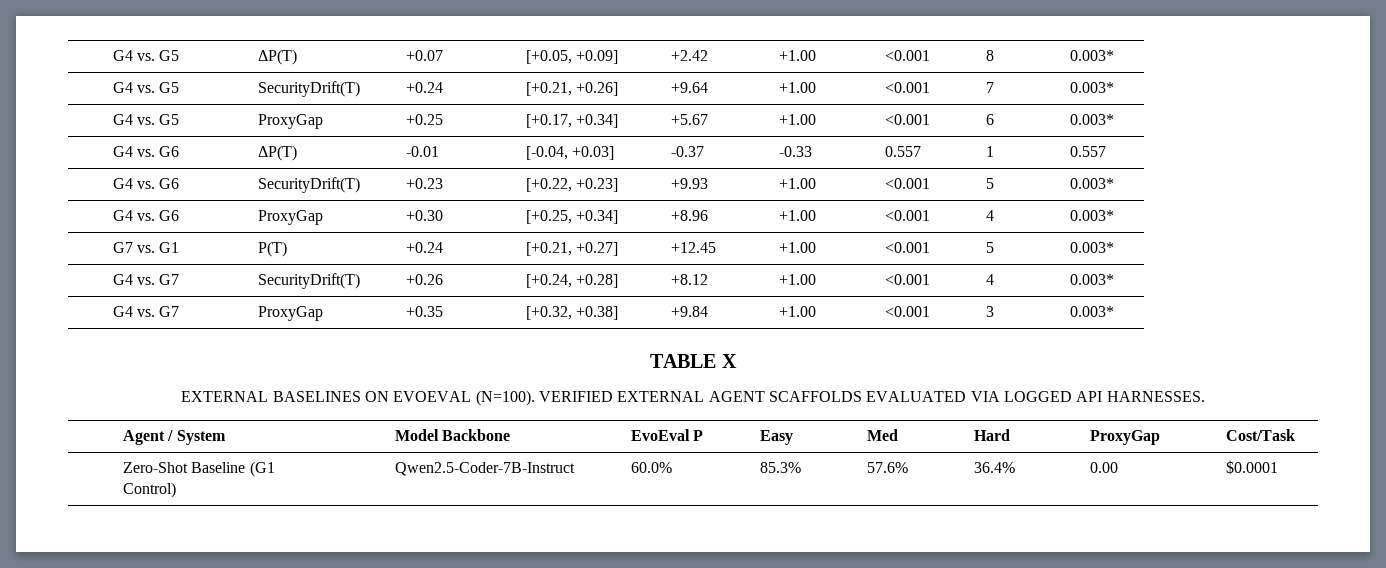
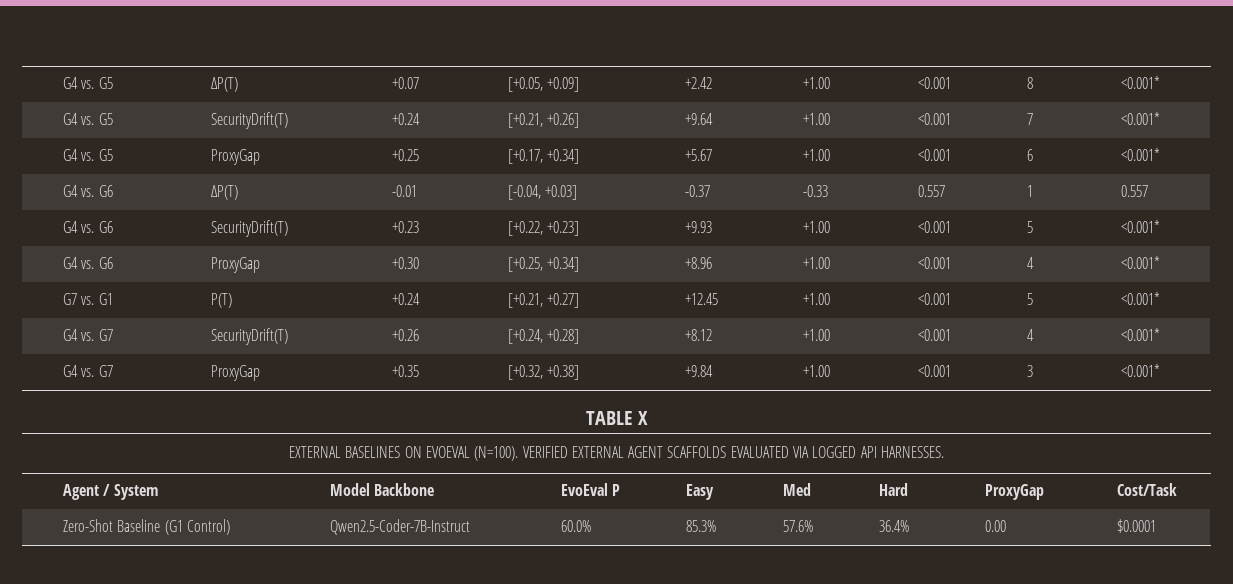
[1070,50,1115,61] 0.003* -> [1121,76,1161,89] <0.001*
[1070,82,1115,93] 0.003* -> [1121,112,1161,125] <0.001*
[1070,114,1115,125] 0.003* -> [1121,148,1161,161] <0.001*
[1070,178,1115,189] 0.003* -> [1121,220,1161,233] <0.001*
[1070,210,1115,221] 0.003* -> [1121,256,1161,269] <0.001*
[1070,242,1115,253] 0.003* -> [1121,292,1161,305] <0.001*
[1070,274,1115,285] 0.003* -> [1121,328,1161,341] <0.001*
[1070,306,1115,317] 0.003* -> [1121,364,1161,377] <0.001*

